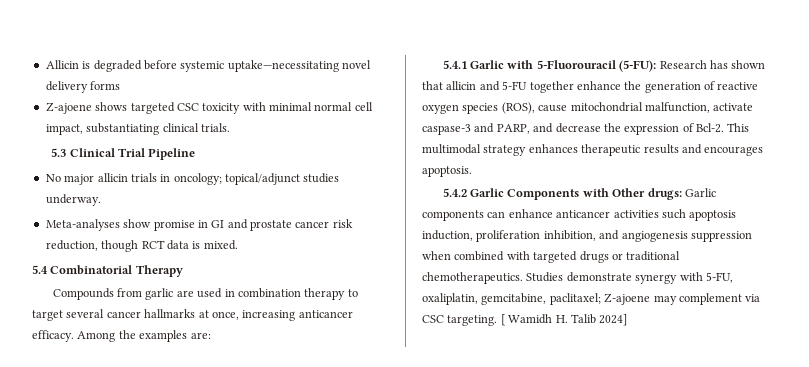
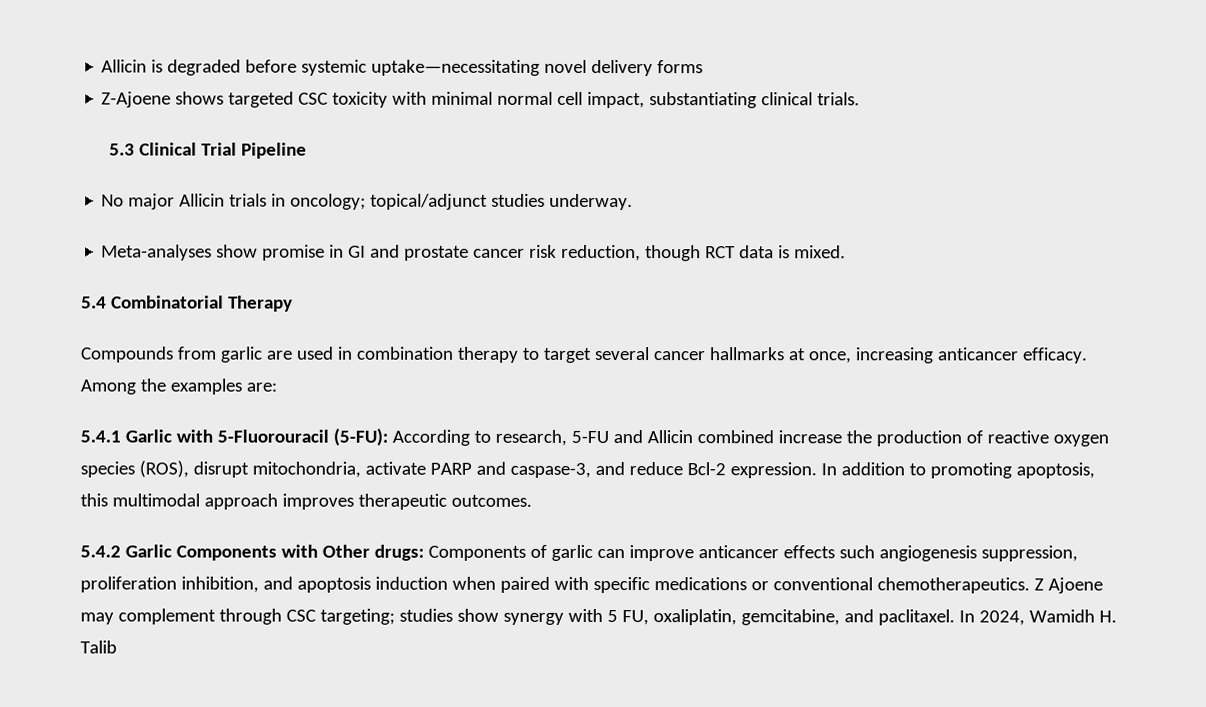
[45,102,92,114] Z-ajoene -> [101,91,172,108] Z-Ajoene
[97,173,128,182] allicin -> [179,193,226,207] Allicin
[659,60,766,69] [422,81,701,93] Research has shown that allicin and 5-FU together enhance the generation -> [391,429,962,447] According to research, 5-FU and Allicin combined increase the production
[538,102,754,113] [422,123,750,135] [422,144,764,156] [422,166,472,177] cause mitochondrial malfunction, activate caspase-3 and PARP, and decrease the expression of Bcl-2. This multimodal strategy enhances therapeutic results and encourages apoptosis. -> [192,461,1095,479] [80,493,532,510] disrupt mitochondria, activate PARP and caspase-3, and reduce Bcl-2 expression. In addition to promoting apoptosis, this multimodal approach improves therapeutic outcomes.
[684,188,716,197] [422,209,737,221] [422,230,752,242] [422,251,681,263] [422,272,733,284] [422,293,761,305] [422,314,506,326] Garlic components can enhance anticancer activities such apoptosis induction, proliferation inhibition, and angiogenesis suppression when combined with targeted drugs or traditional chemotherapeutics. Studies demonstrate synergy with 5-FU, oxaliplatin, gemcitabine, paclitaxel; Z-ajoene may complement via CSC targeting. [ -> [427,544,1078,562] [80,576,1103,594] [80,608,1025,626] Components of garlic can improve anticancer effects such angiogenesis suppression, proliferation inhibition, and apoptosis induction when paired with specific medications or conventional chemotherapeutics. Z Ajoene may complement through CSC targeting; studies show synergy with 5 FU, oxaliplatin, gemcitabine, and paclitaxel. In 2024,
[599,314,628,326] 2024] -> (117, 647) none

